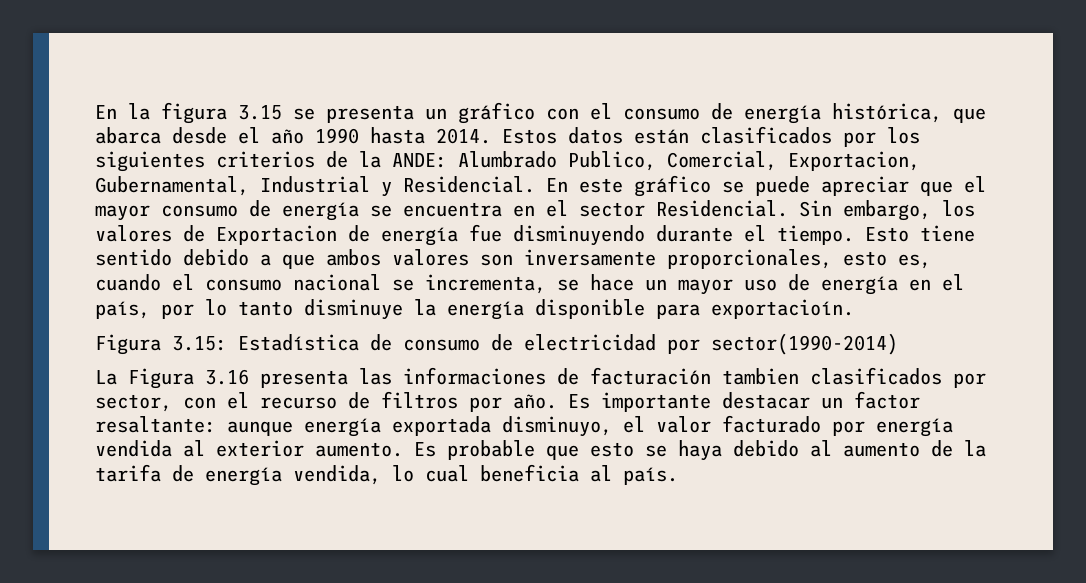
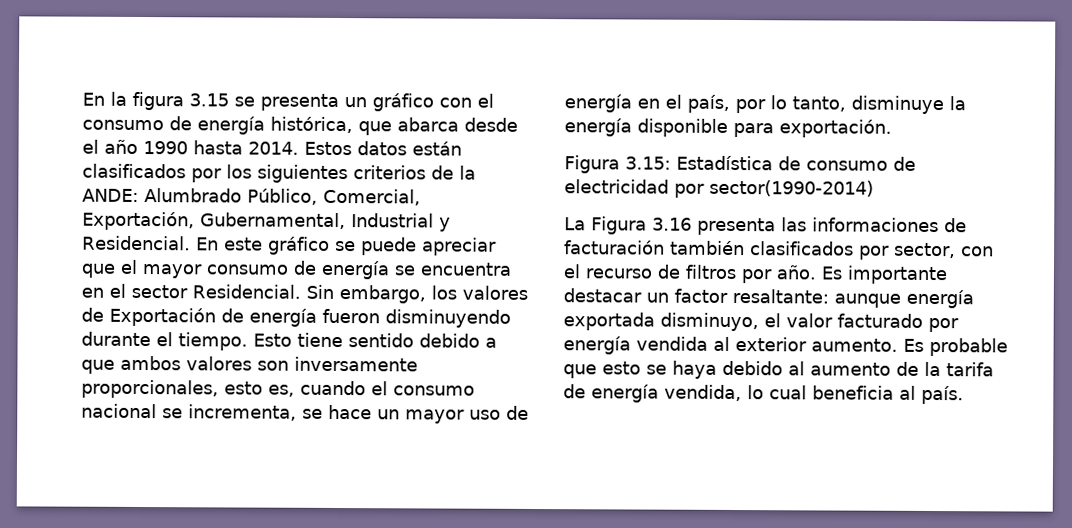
[568,151,920,171] Publico, Comercial, Exportacion, -> [247,188,421,206] [82,211,195,231] Público, Comercial, Exportación,
[216,224,502,246] Exportacion de energía fue -> [109,307,380,327] Exportación de energía fueron
[238,301,293,316] tanto -> [792,96,846,112] tanto,
[711,299,854,319] exportacioín. -> [779,119,892,138] exportación.
[722,368,799,385] tambien -> [670,240,745,256] también

